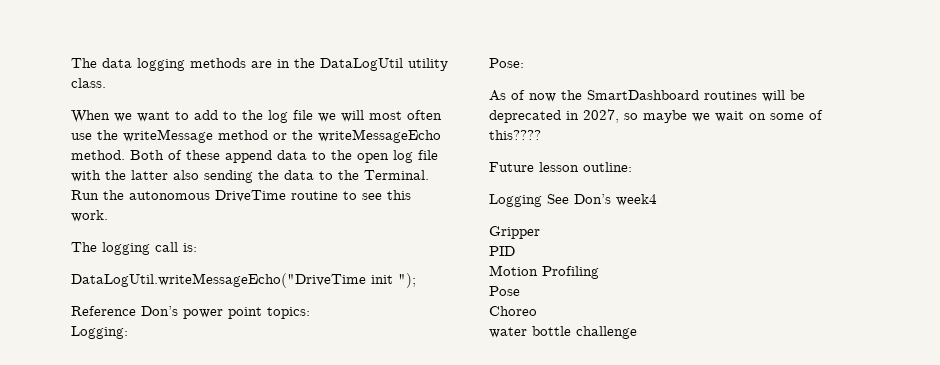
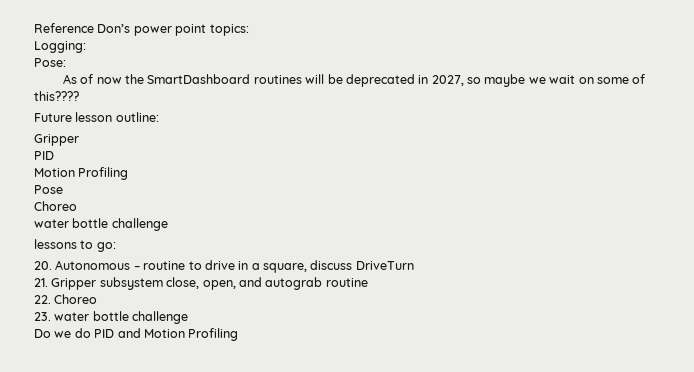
[71,58,448,71] [71,78,106,88] [71,110,442,123] [71,129,441,143] [71,150,438,163] [71,170,429,183] [71,190,411,202] [71,210,108,222] [71,242,197,255] [71,273,416,288] The data logging methods are in the DataLogUtil utility class. // When we want to add to the log file we will most often use the writeMessage method or the writeMessageEcho method. Both of these append data to the open log file with the latter also sending the data to the Terminal. Run the autonomous DriveTime routine to see this work. // The logging call is: // DataLogUtil.writeMessageEcho("DriveTime init "); // -> (34, 28) none
[489,194,657,207] // Logging See Don’s week4 -> (159, 117) none
(637, 332) none -> [34,239,116,252] [34,260,414,273] [34,277,368,290] [34,294,98,304] [34,311,189,324] [34,328,239,341] // lessons to go: // 20. Autonomous – routine to drive in a square, discuss DriveTurn // 21. Gripper subsystem close, open, and autograb routine // 22. Choreo // 23. water bottle challenge // Do we do PID and Motion Profiling

